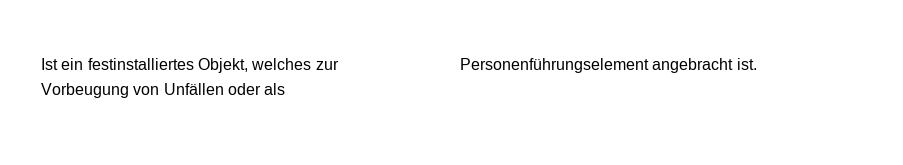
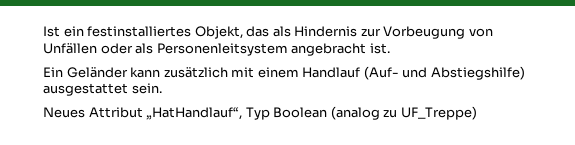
[251,58,312,70] welches -> [246,26,358,37] das als Hindernis
[460,58,649,73] Personenführungselement -> [156,43,288,56] Personenleitsystem
(757, 64) none -> [43,66,525,80] [43,83,162,96] [43,106,477,120] // Ein Geländer kann zusätzlich mit einem Handlauf (Auf- und Abstiegshilfe) ausgestattet sein. // Neues Attribut „HatHandlauf“, Typ Boolean (analog zu UF_Treppe)

